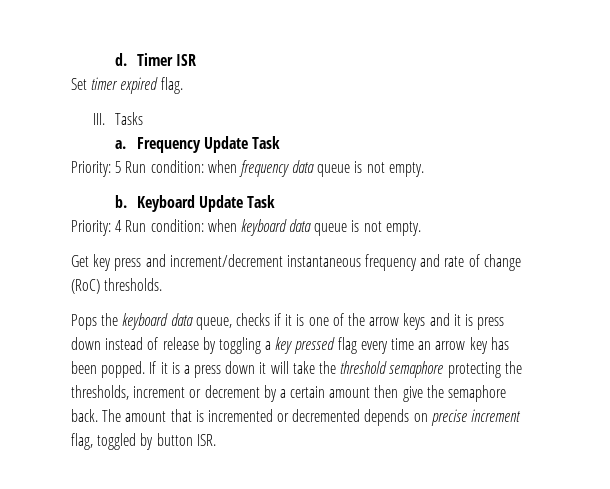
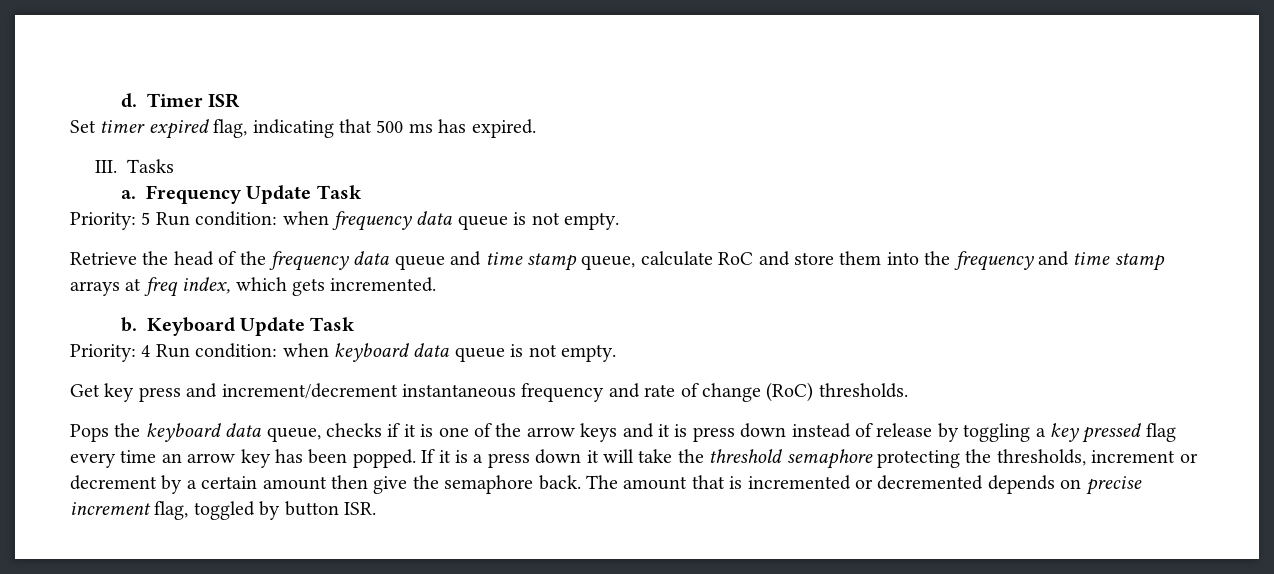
[160,77,183,94] flag. -> [213,119,536,138] flag, indicating that 500 ms has expired.
(424, 169) none -> [70,251,1165,271] [70,277,437,297] // Retrieve the head of the frequency data queue and time stamp queue, calculate RoC and store them into the frequency and time stamp arrays at freq index, which gets incremented.

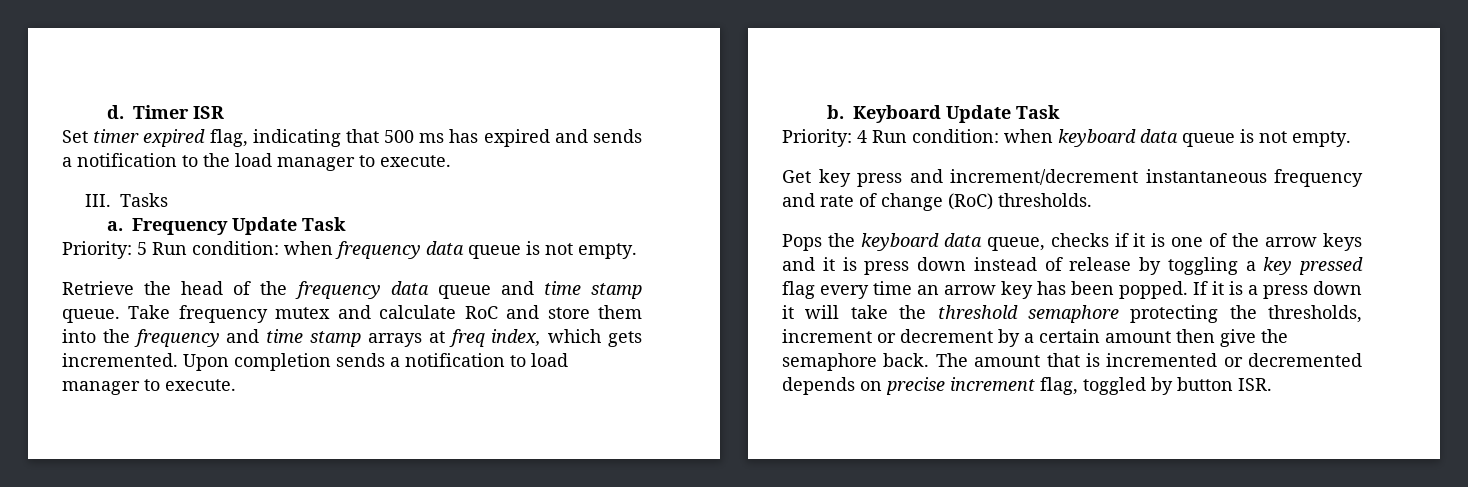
[471,119,536,138] expired. -> [483,129,642,147] [62,153,451,171] expired and sends a notification to the load manager to execute.
[581,255,636,270] queue, -> [62,305,371,323] queue. Take frequency mutex and
(437, 284) none -> [183,353,568,371] [62,379,236,395] Upon completion sends a notification to load manager to execute.

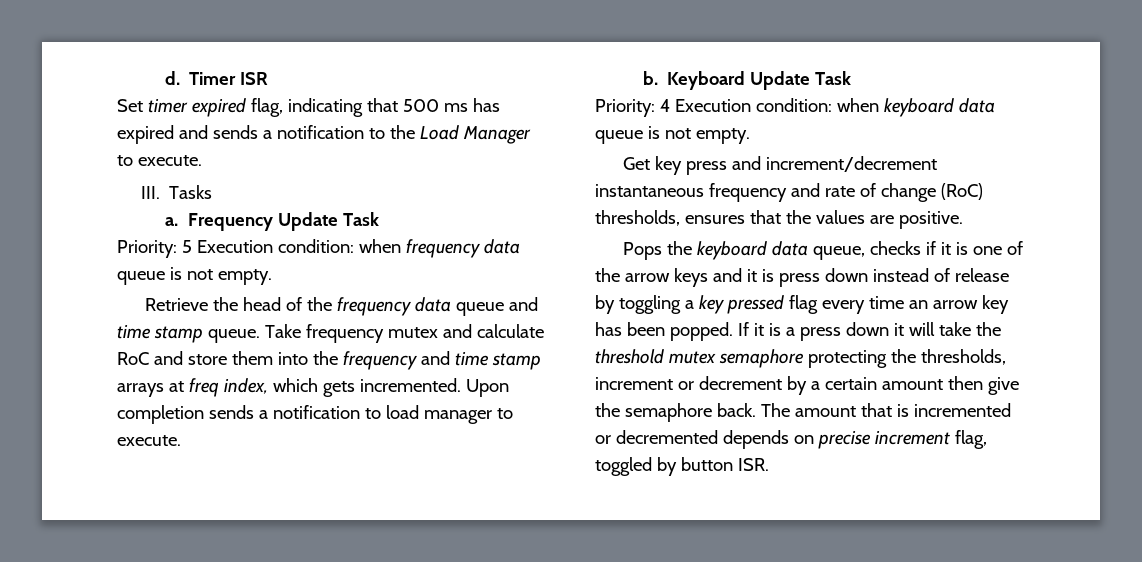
[235,153,355,171] load manager -> [419,125,531,144] Load Manager
[152,242,187,255] Run -> [196,240,273,253] Execution
[872,130,907,143] Run -> [674,99,751,112] Execution
[998,193,1092,207] thresholds. -> [595,210,963,229] thresholds, ensures that the values are positive.
(1018, 312) none -> [668,351,716,364] mutex

